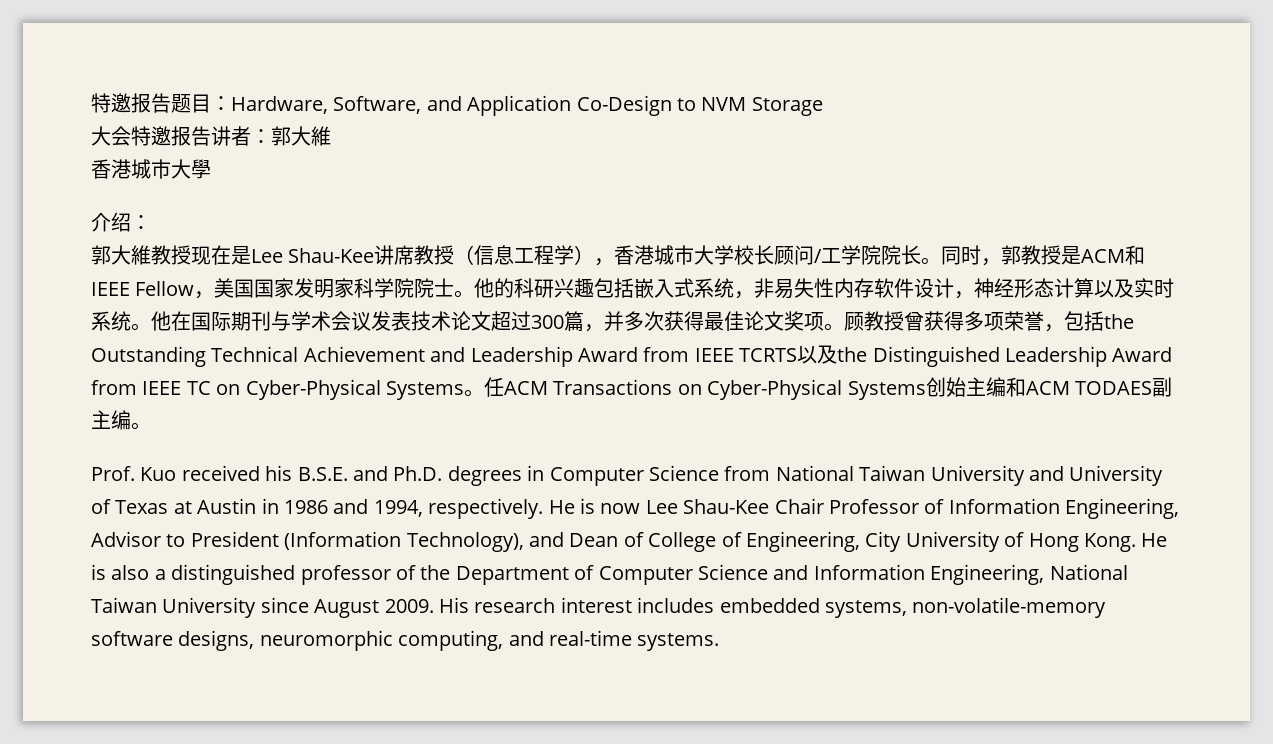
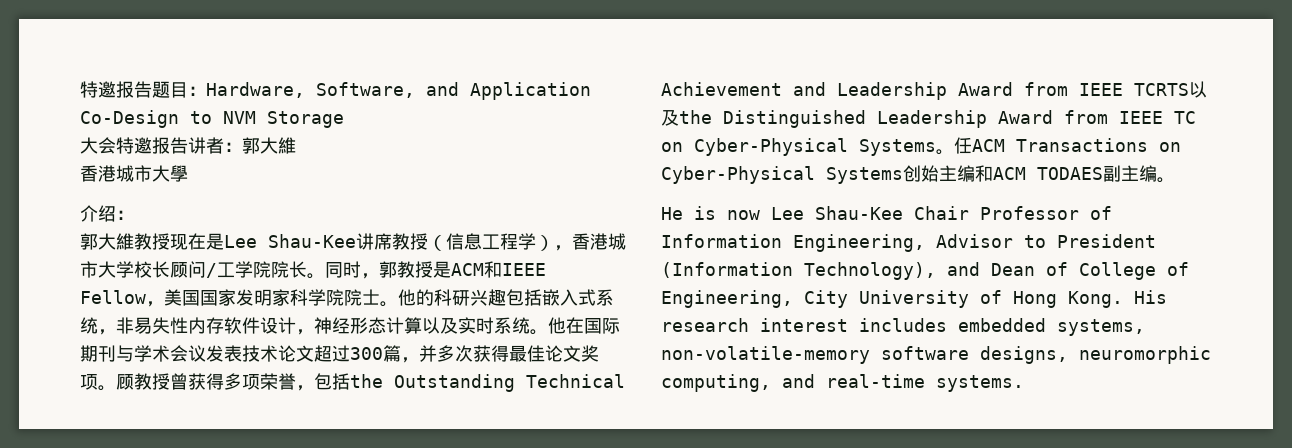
[91,465,1164,486] [91,498,544,519] Prof. Kuo received his B.S.E. and Ph.D. degrees in Computer Science from National Taiwan University and University of Texas at Austin in 1986 and 1994, respectively. -> (1175, 180) none
[1141,533,1168,547] [91,564,1128,585] [91,597,434,618] He is also a distinguished professor of the Department of Computer Science and Information Engineering, National Taiwan University since August 2009. -> (1123, 299) none

